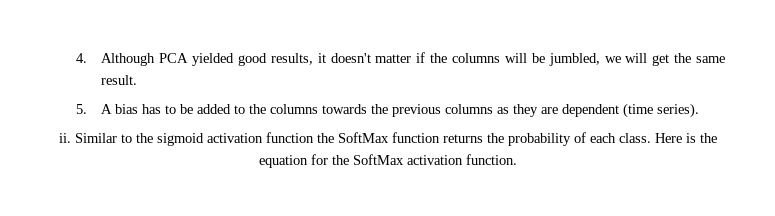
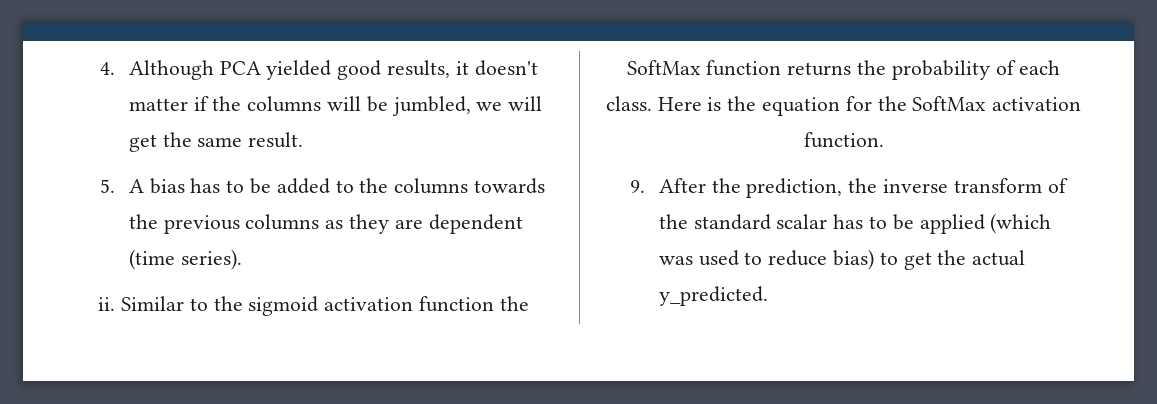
(517, 159) none -> [630,178,1068,198] [658,213,1052,234] [658,249,1026,270] [658,286,768,306] // 9. After the prediction, the inverse transform of the standard scalar has to be applied (which was used to reduce bias) to get the actual y_predicted.

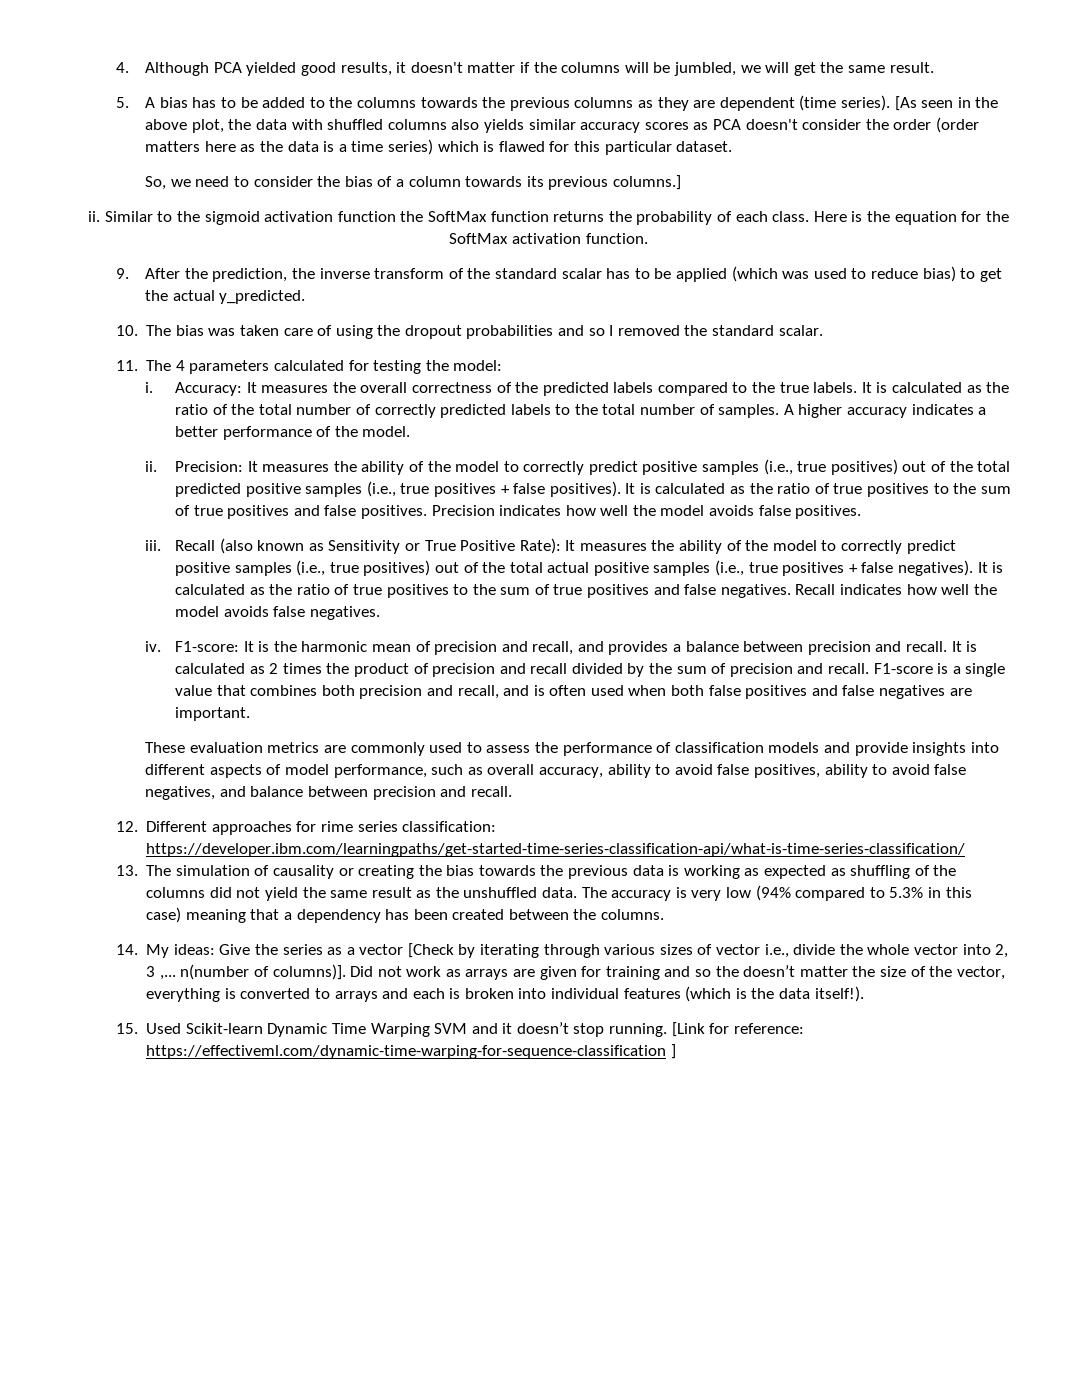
(242, 259) none -> [894,96,999,111] [145,117,979,133] [145,139,733,155] [145,175,681,190] [As seen in the above plot, the data with shuffled columns also yields similar accuracy scores as PCA doesn't consider the order (order matters here as the data is a time series) which is flawed for this particular dataset. // So, we need to consider the bias of a column towards its previous columns.]
(768, 296) none -> [115,325,823,339] [115,360,503,374] [145,382,1010,396] [174,404,987,418] [174,426,411,440] [145,459,1011,475] [174,481,1011,497] [174,505,862,519] [145,538,956,554] [174,560,1004,576] [174,584,997,598] [174,606,380,620] [145,641,978,655] [174,663,1006,677] [174,685,972,699] [174,707,250,721] [145,742,999,756] [145,764,967,778] [145,786,512,800] [115,821,497,835] [146,843,966,857] [115,865,957,879] [146,885,972,901] [146,907,665,923] [115,943,1009,958] [146,964,1005,980] [146,986,864,1002] [115,1022,804,1037] [146,1044,676,1059] // 10. The bias was taken care of using the dropout probabilities and so I removed the standard scalar. // 11. The 4 parameters calculated for testing the model: // i. Accuracy: It measures the overall correctness of the predicted labels compared to the true labels. It is calculated as the ratio of the total number of correctly predicted labels to the total number of samples. A higher accuracy indicates a better performance of the model. // ii. Precision: It measures the ability of the model to correctly predict positive samples (i.e., true positives) out of the total predicted positive samples (i.e., true positives + false positives). It is calculated as the ratio of true positives to the sum of true positives and false positives. Precision indicates how well the model avoids false positives. // iii. Recall (also known as Sensitivity or True Positive Rate): It measures the ability of the model to correctly predict positive samples (i.e., true positives) out of the total actual positive samples (i.e., true positives + false negatives). It is calculated as the ratio of true positives to the sum of true positives and false negatives. Recall indicates how well the model avoids false negatives. // iv. F1-score: It is the harmonic mean of precision and recall, and provides a balance between precision and recall. It is calculated as 2 times the product of precision and recall divided by the sum of precision and recall. F1-score is a single value that combines both precision and recall, and is often used when both false positives and false negatives are important. // These evaluation metrics are commonly used to assess the performance of classification models and provide insights into different aspects of model performance, such as overall accuracy, ability to avoid false positives, ability to avoid false negatives, and balance between precision and recall. // 12. Different approaches for rime series classification: https://developer.ibm.com/learningpaths/get-started-time-series-classification-api/what-is-time-series-classification/ // 13. The simulation of causality or creating the bias towards the previous data is working as expected as shuffling of the columns did not yield the same result as the unshuffled data. The accuracy is very low (94% compared to 5.3% in this case) meaning that a dependency has been created between the columns. // 14. My ideas: Give the series as a vector [Check by iterating through various sizes of vector i.e., divide the whole vector into 2, 3 ,... n(number of columns)]. Did not work as arrays are given for training and so the doesn’t matter the size of the vector, everything is converted to arrays and each is broken into individual features (which is the data itself!). // 15. Used Scikit-learn Dynamic Time Warping SVM and it doesn’t stop running. [Link for reference: https://effectiveml.com/dynamic-time-warping-for-sequence-classification ]

